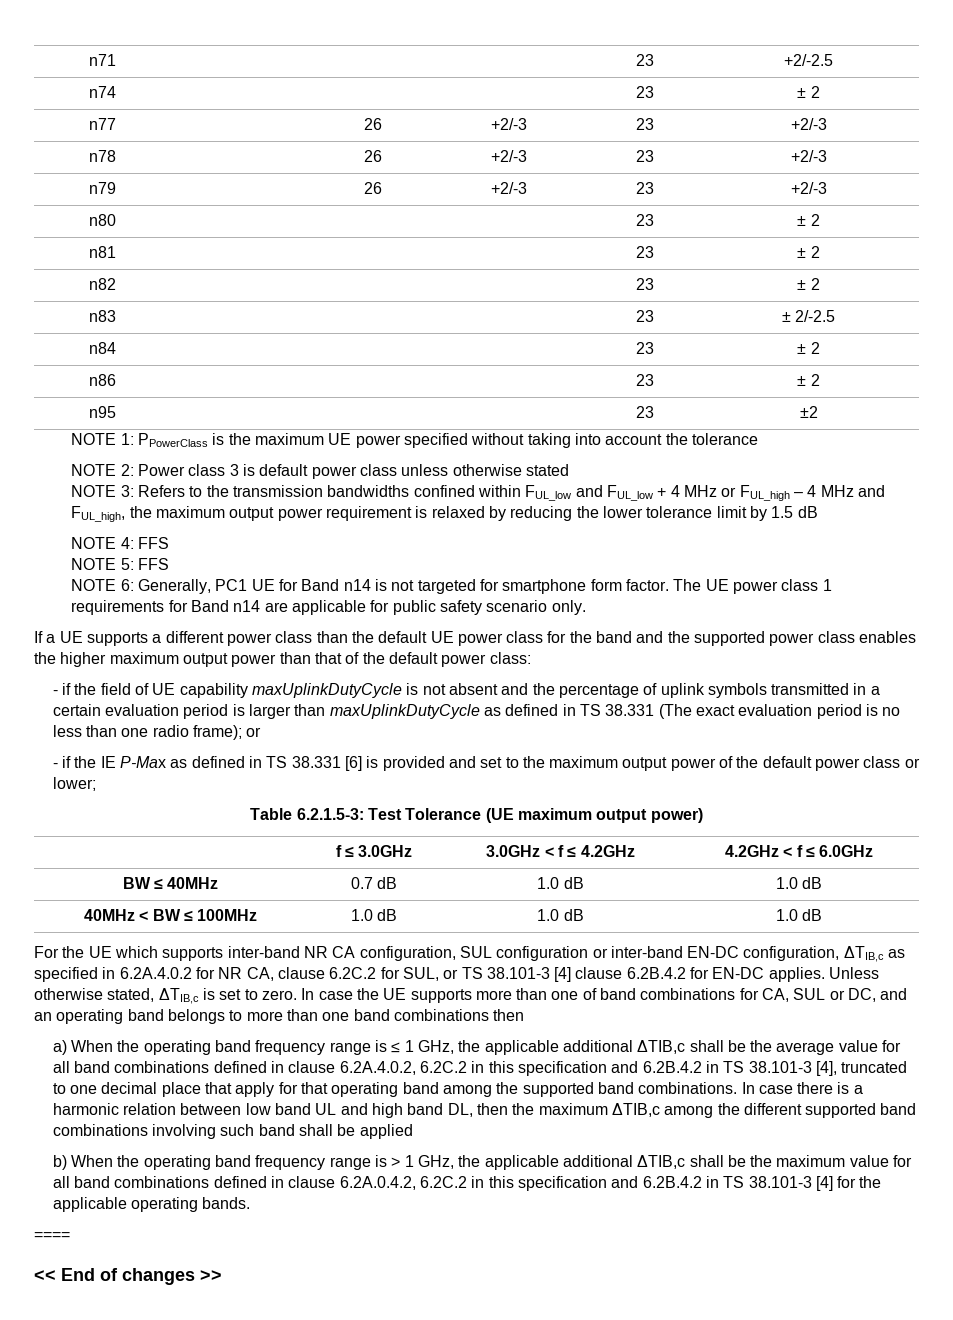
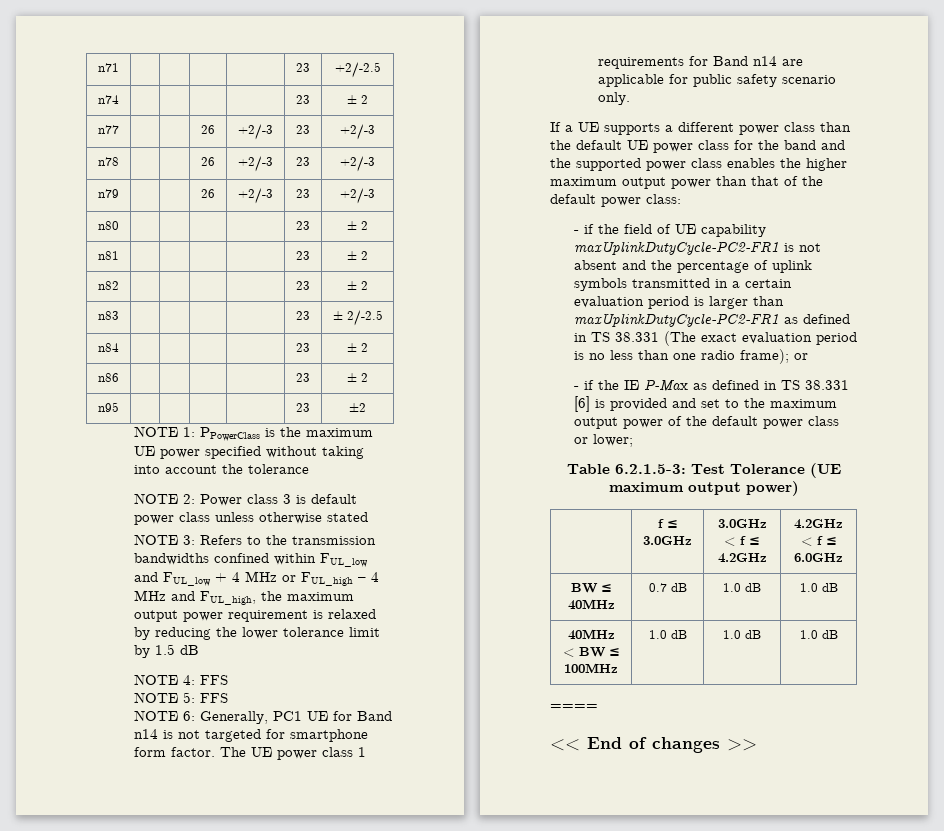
[251,683,402,698] maxUplinkDutyCycle -> [574,241,780,255] maxUplinkDutyCycle-PC2-FR1
[329,704,480,719] maxUplinkDutyCycle -> [574,313,780,327] maxUplinkDutyCycle-PC2-FR1
[34,946,906,962] [34,967,880,982] [34,988,908,1004] [34,1009,525,1024] [52,1040,902,1055] [52,1061,908,1076] [52,1082,863,1097] [52,1103,917,1118] [52,1124,413,1139] [52,1155,913,1170] [52,1176,882,1191] [52,1197,251,1212] // For the UE which supports inter-band NR CA configuration, SUL configuration or inter-band EN-DC configuration, ΔTIB,c as specified in 6.2A.4.0.2 for NR CA, clause 6.2C.2 for SUL, or TS 38.101-3 [4] clause 6.2B.4.2 for EN-DC applies. Unless otherwise stated, ΔTIB,c is set to zero. In case the UE supports more than one of band combinations for CA, SUL or DC, and an operating band belongs to more than one band combinations then // a) When the operating band frequency range is ≤ 1 GHz, the applicable additional ΔTIB,c shall be the average value for all band combinations defined in clause 6.2A.4.0.2, 6.2C.2 in this specification and 6.2B.4.2 in TS 38.101-3 [4], truncated to one decimal place that apply for that operating band among the supported band combinations. In case there is a harmonic relation between low band UL and high band DL, then the maximum ΔTIB,c among the different supported band combinations involving such band shall be applied // b) When the operating band frequency range is > 1 GHz, the applicable additional ΔTIB,c shall be the maximum value for all band combinations defined in clause 6.2A.0.4.2, 6.2C.2 in this specification and 6.2B.4.2 in TS 38.101-3 [4] for the applicable operating bands. -> (838, 634) none

